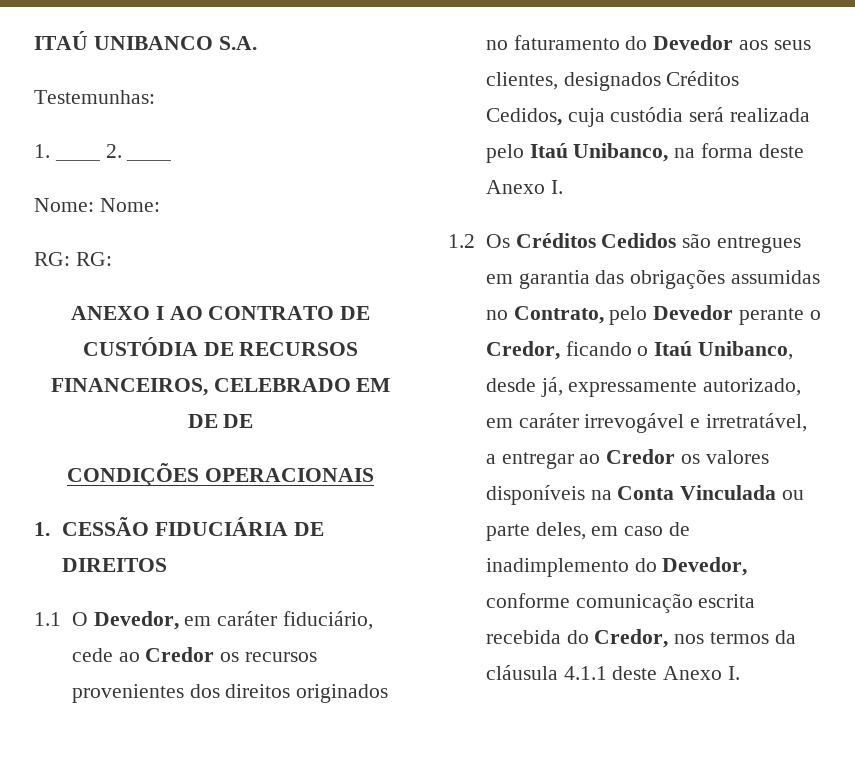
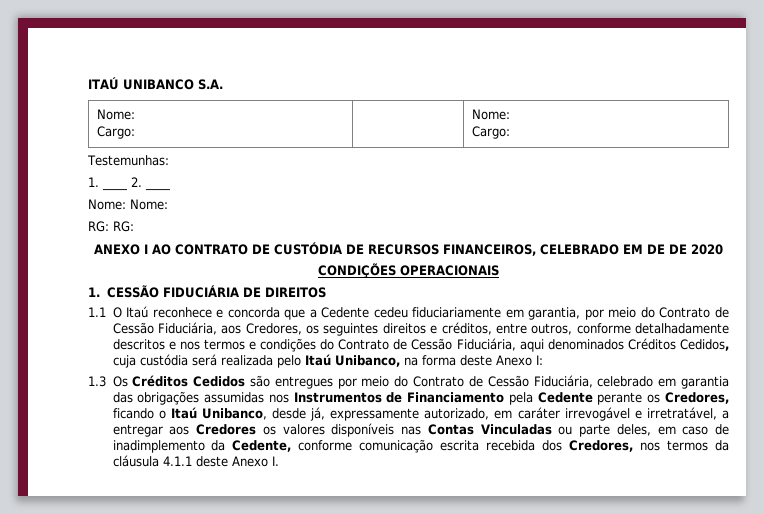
(257, 43) none -> [96,109,135,120] [96,126,135,139] [471,109,510,120] [471,126,510,139] // Nome: // Cargo: | | Nome: // Cargo:
(254, 421) none -> [690,244,723,255] 2020
[93,611,373,630] [71,647,317,662] [71,684,389,703] [485,35,811,50] [485,72,661,91] Devedor, em caráter fiduciário, cede ao Credor os recursos provenientes dos direitos originados no faturamento do Devedor aos seus clientes, designados -> [126,306,729,320] [112,322,729,336] [112,338,624,352] Itaú reconhece e concorda que a Cedente cedeu fiduciariamente em garantia, por meio do Contrato de Cessão Fiduciária, aos Credores, os seguintes direitos e créditos, entre outros, conforme detalhadamente descritos e nos termos e condições do Contrato de Cessão Fiduciária, aqui denominados
[550,180,563,194] [448,234,475,248] I. // 1.2 -> [535,355,543,365] [88,376,106,387] I: // 1.3
(801, 244) none -> [337,375,654,389] por meio do Contrato de Cessão Fiduciária, celebrado
[485,305,821,325] [485,341,560,360] no Contrato, pelo Devedor perante o Credor, -> [268,392,729,405] nos Instrumentos de Financiamento pela Cedente perante os Credores,
[579,449,676,464] ao Credor -> [169,424,256,435] aos Credores
[590,485,777,500] na Conta Vinculada -> [401,424,552,435] nas Contas Vinculadas
[634,557,748,576] do Devedor, -> [211,440,292,452] da Cedente,
[566,629,669,648] do Credor, -> [542,440,634,452] dos Credores,

